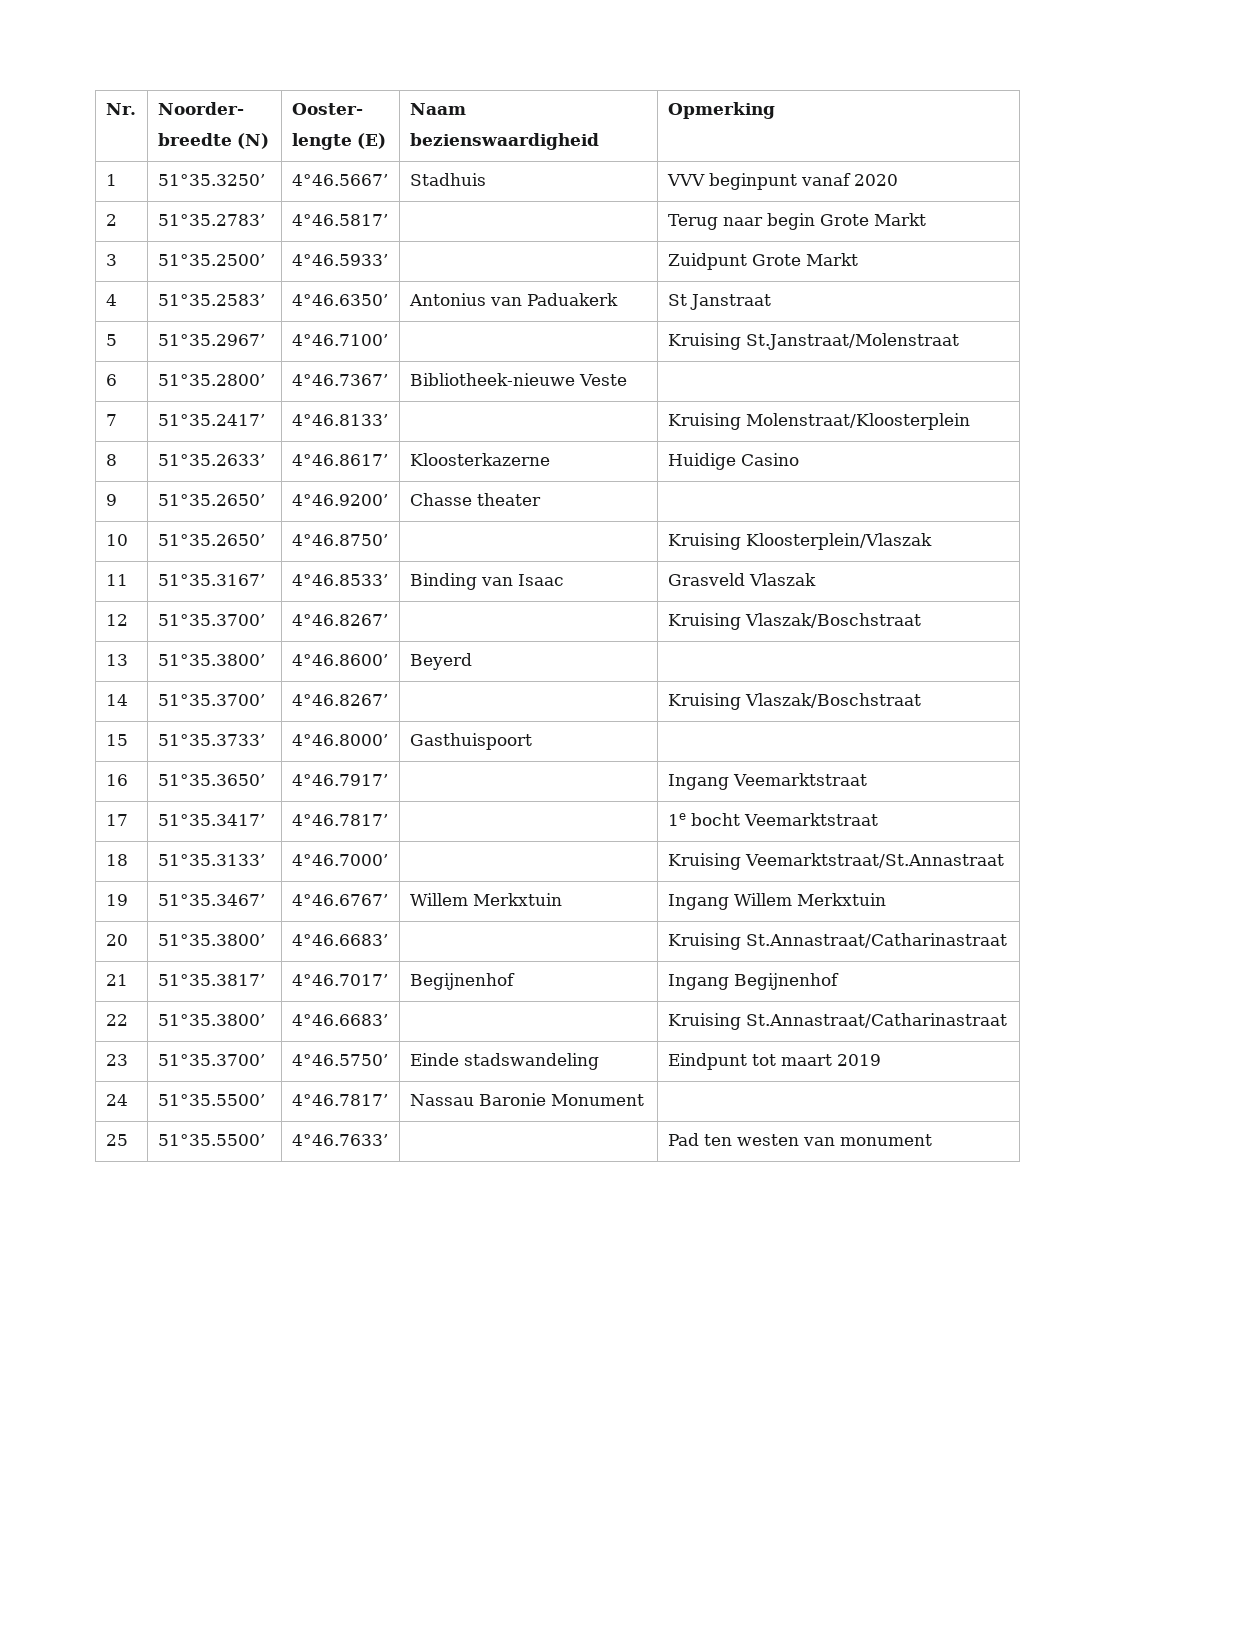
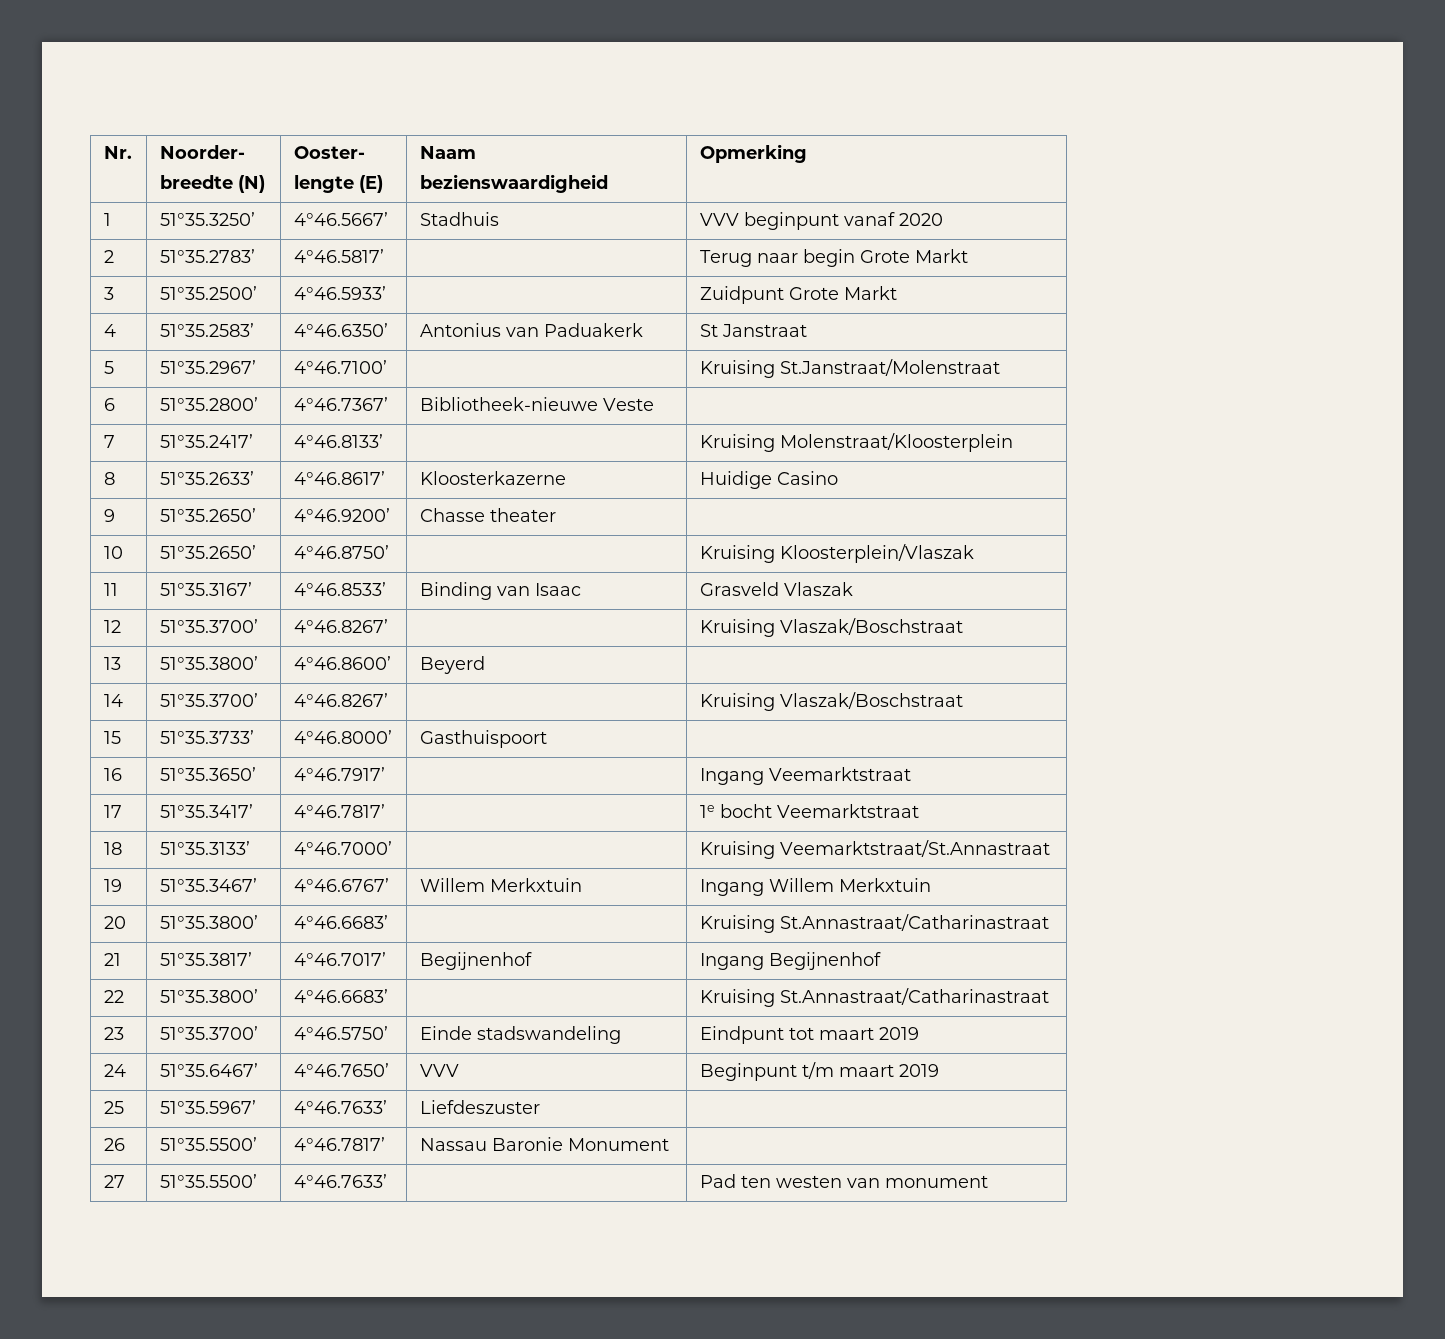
(128, 1100) none -> [159,1063,258,1077] [293,1063,389,1077] [419,1064,459,1077] [699,1062,939,1081] [103,1101,124,1114] [159,1100,256,1114] [293,1100,387,1114] [419,1100,540,1114] [103,1138,125,1151] | 51°35.6467’ | 4°46.7650’ | VVV | Beginpunt t/m maart 2019 // 25 | 51°35.5967’ | 4°46.7633’ | Liefdeszuster | // 26
[105,1134,128,1146] 25 -> [103,1175,125,1188] 27

